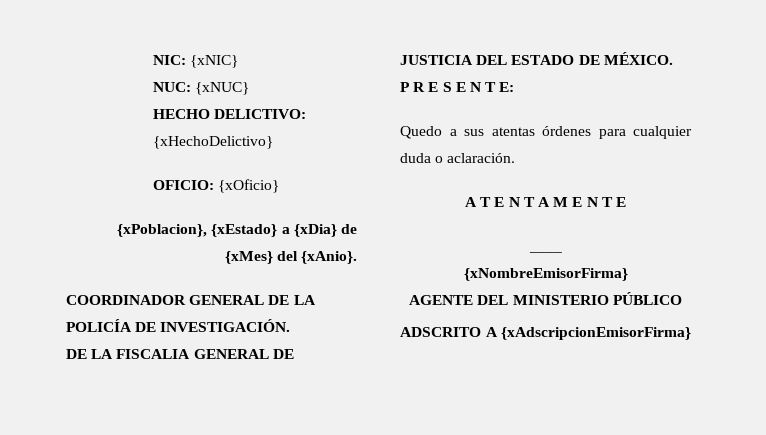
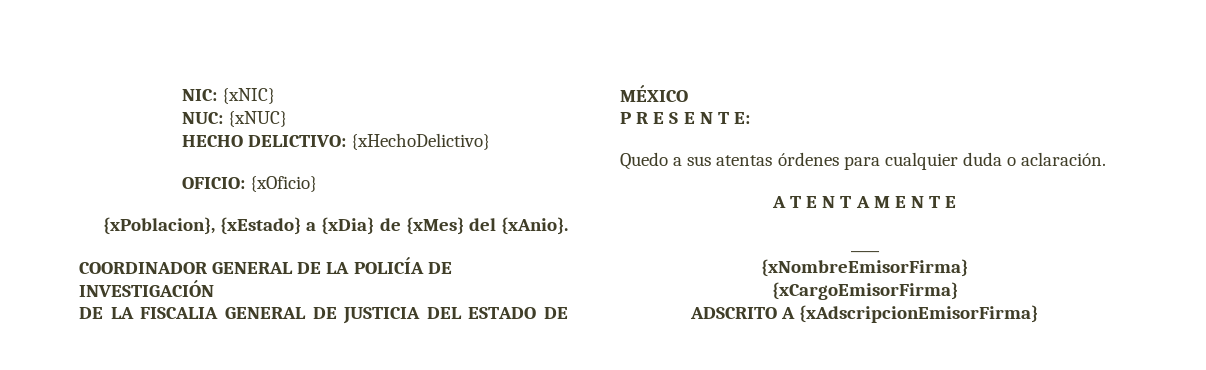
[160,319,291,332] INVESTIGACIÓN. -> [79,280,214,297] INVESTIGACIÓN
[603,52,673,65] MÉXICO. -> [620,85,688,102] MÉXICO
[409,292,682,305] AGENTE DEL MINISTERIO PÚBLICO -> [771,282,958,300] {xCargoEmisorFirma}

